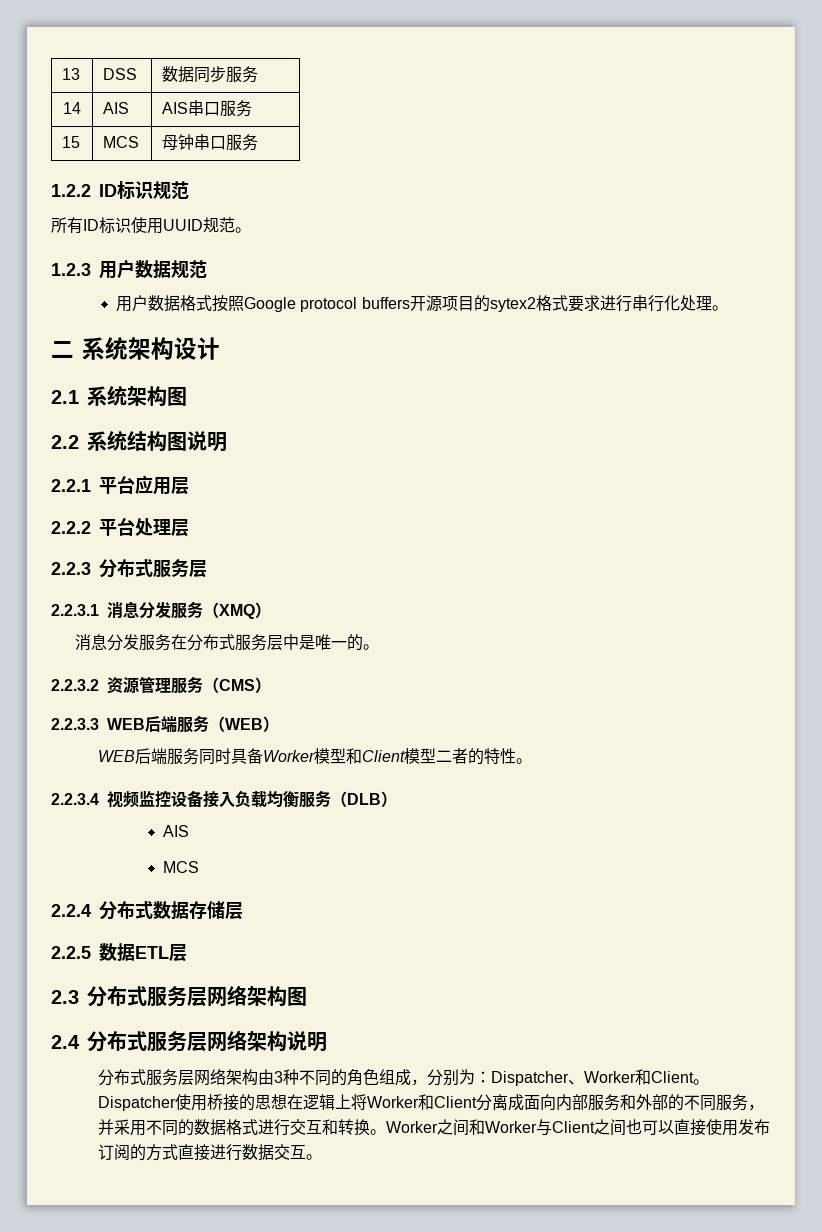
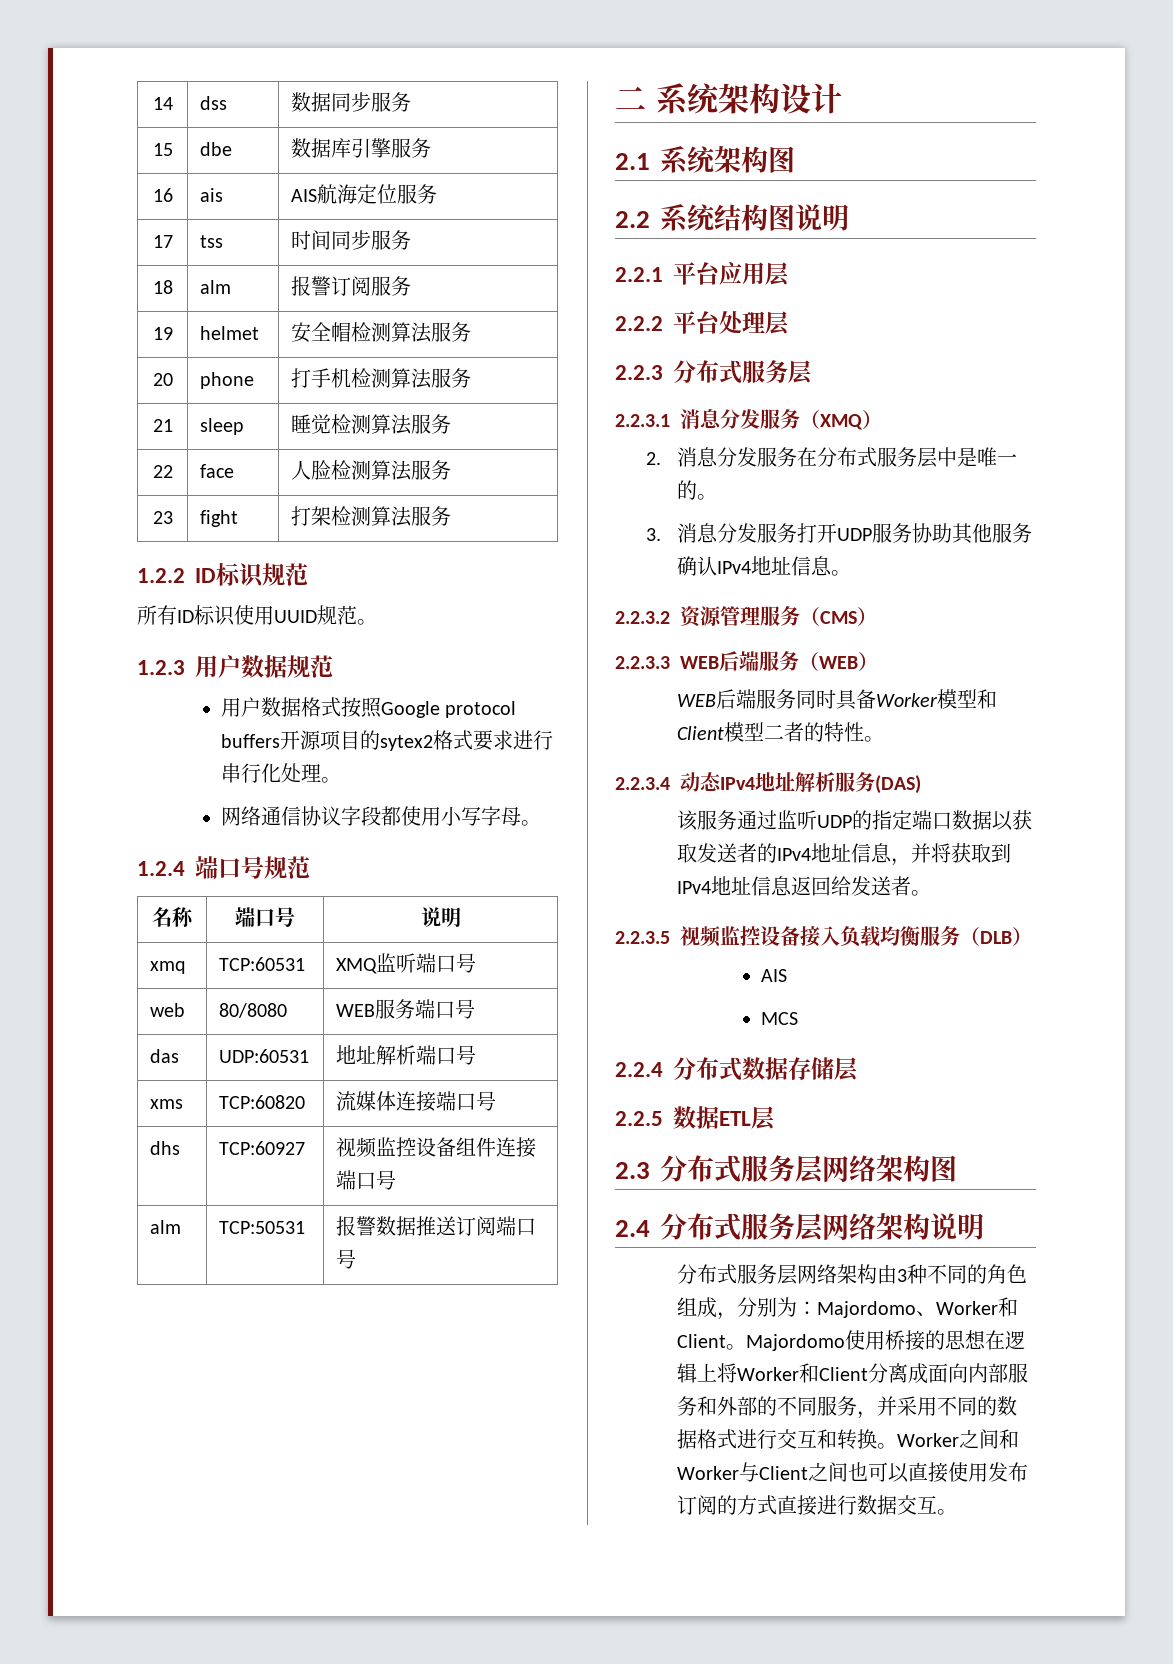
[62,68,81,80] [103,68,138,80] 13 | DSS -> [152,97,173,110] [200,96,228,110] 14 | dss
[63,102,81,114] [103,102,130,114] [162,100,253,117] [62,136,81,148] [103,136,140,148] [162,134,227,151] 14 | AIS | AIS串口服务 // 15 | MCS | 母钟串口 -> [152,143,173,156] [200,142,233,156] [291,138,432,158] [152,188,173,202] [200,188,224,202] [291,184,438,204] [152,235,173,248] [200,235,224,248] [291,230,412,250] [152,280,173,294] [200,280,232,294] [291,276,412,296] [152,327,173,340] [200,326,260,340] [291,322,472,343] [152,373,173,386] [200,372,255,389] [291,368,472,389] [152,419,173,432] [200,418,245,435] [291,414,452,435] [152,465,173,478] [200,464,235,478] [291,460,452,481] [152,511,173,524] [200,510,239,527] [291,506,413,527] 15 | dbe | 数据库引擎服务 // 16 | ais | AIS航海定位服务 // 17 | tss | 时间同步服务 // 18 | alm | 报警订阅服务 // 19 | helmet | 安全帽检测算法服务 // 20 | phone | 打手机检测算法服务 // 21 | sleep | 睡觉检测算法服务 // 22 | face | 人脸检测算法服务 // 23 | fight | 打架检测算法
(728, 308) none -> [220,806,541,826] [137,856,310,879] [152,907,194,927] [235,907,295,927] [420,907,461,927] [150,961,187,974] [219,957,306,971] [336,953,477,974] [150,1003,186,1017] [219,1003,288,1018] [336,999,476,1019] [150,1049,180,1063] [219,1049,310,1063] [336,1045,477,1065] [150,1099,184,1109] [219,1095,306,1109] [336,1091,497,1112] [150,1141,181,1155] [219,1141,306,1155] [336,1137,537,1158] [336,1170,397,1190] [150,1220,182,1234] [219,1221,306,1234] [336,1216,537,1236] [336,1249,357,1269] // 网络通信协议字段都使用小写字母。 // 1.2.4端口号规范 // 名称 | 端口号 | 说明 // xmq | TCP:60531 | XMQ监听端口号 // web | 80/8080 | WEB服务端口号 // das | UDP:60531 | 地址解析端口号 // xms | TCP:60820 | 流媒体连接端口号 // dhs | TCP:60927 | 视频监控设备组件连接端口号 // alm | TCP:50531 | 报警数据推送订阅端口号
(271, 610) none -> [645,452,661,465] 2.
(379, 647) none -> [645,523,1032,544] [676,556,851,576] // 3.消息分发服务打开UDP服务协助其他服务确认IPv4地址信息。
(99, 799) none -> [680,772,921,794] [676,810,1032,831] [676,843,1011,866] [676,876,931,896] [615,931,670,944] 动态IPv4地址解析服务(DAS) // 该服务通过监听UDP的指定端口数据以获取发送者的IPv4地址信息，并将获取到IPv4地址信息返回给发送者。 // 2.2.3.5
[491,1071,570,1086] Dispatcher -> [816,1301,916,1318] Majordomo
[98,1096,177,1111] Dispatcher -> [745,1334,845,1351] Majordomo

